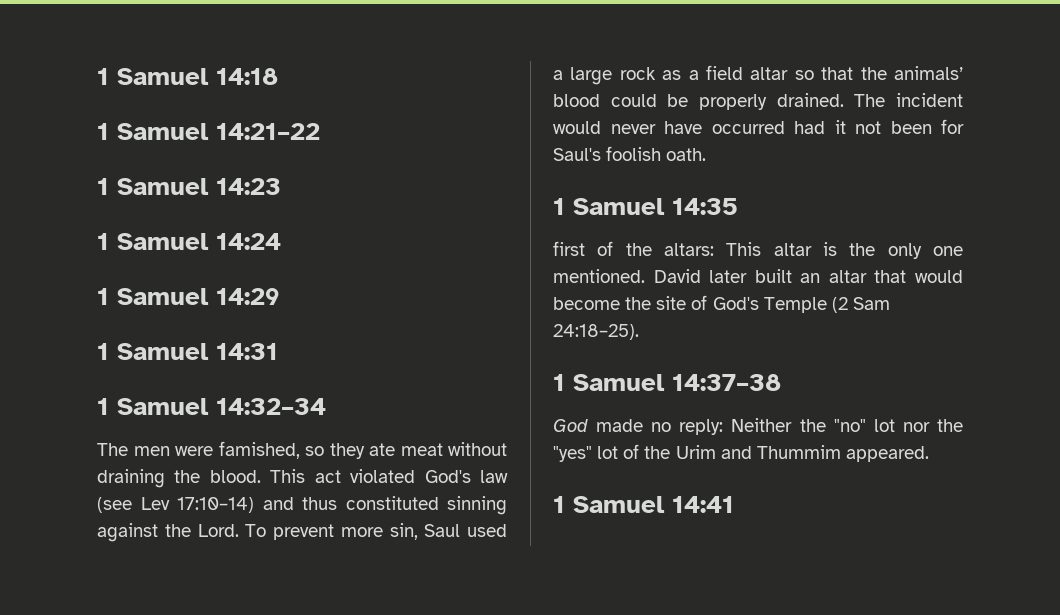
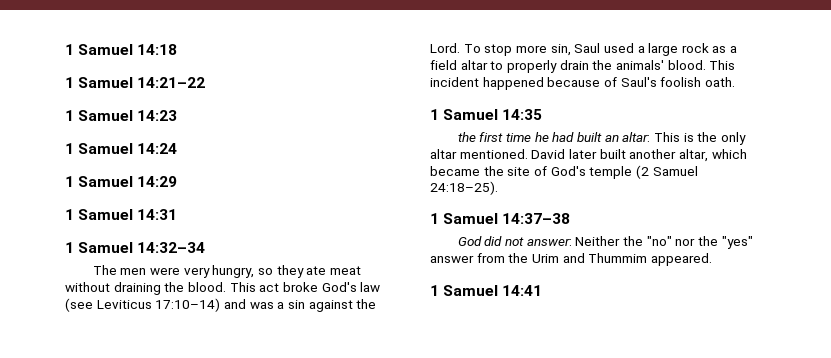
[218,441,300,459] famished, -> [183,265,255,278] very hungry,
[350,469,416,483] violated -> [282,282,318,292] broke
[140,497,170,510] Lev -> [96,300,152,309] Leviticus
[302,496,507,515] thus constituted sinning -> [249,300,305,309] was a sin
[273,524,334,540] prevent -> [484,44,513,56] stop
[794,66,963,80] [553,93,963,110] [553,119,964,134] so that the animals’ blood could be properly drained. The incident would never have occurred had it not been for -> [490,60,736,73] [430,77,617,90] to properly drain the animals' blood. This incident happened because of
[553,241,812,256] first of the altars: This altar -> [457,132,681,142] the first time he had built an altar: This
[933,246,963,256] one -> [430,149,457,159] altar
[800,270,963,283] [553,297,620,310] an altar that would become -> [629,149,747,162] [430,166,480,176] another altar, which became
[763,297,890,313] Temple (2 Sam -> [589,165,698,179] temple (2 Samuel
[596,419,724,435] made no reply: -> [484,236,572,246] did not answer:
[873,419,895,432] lot -> (672, 241) none
[597,444,640,459] lot of -> [430,253,505,263] answer from

